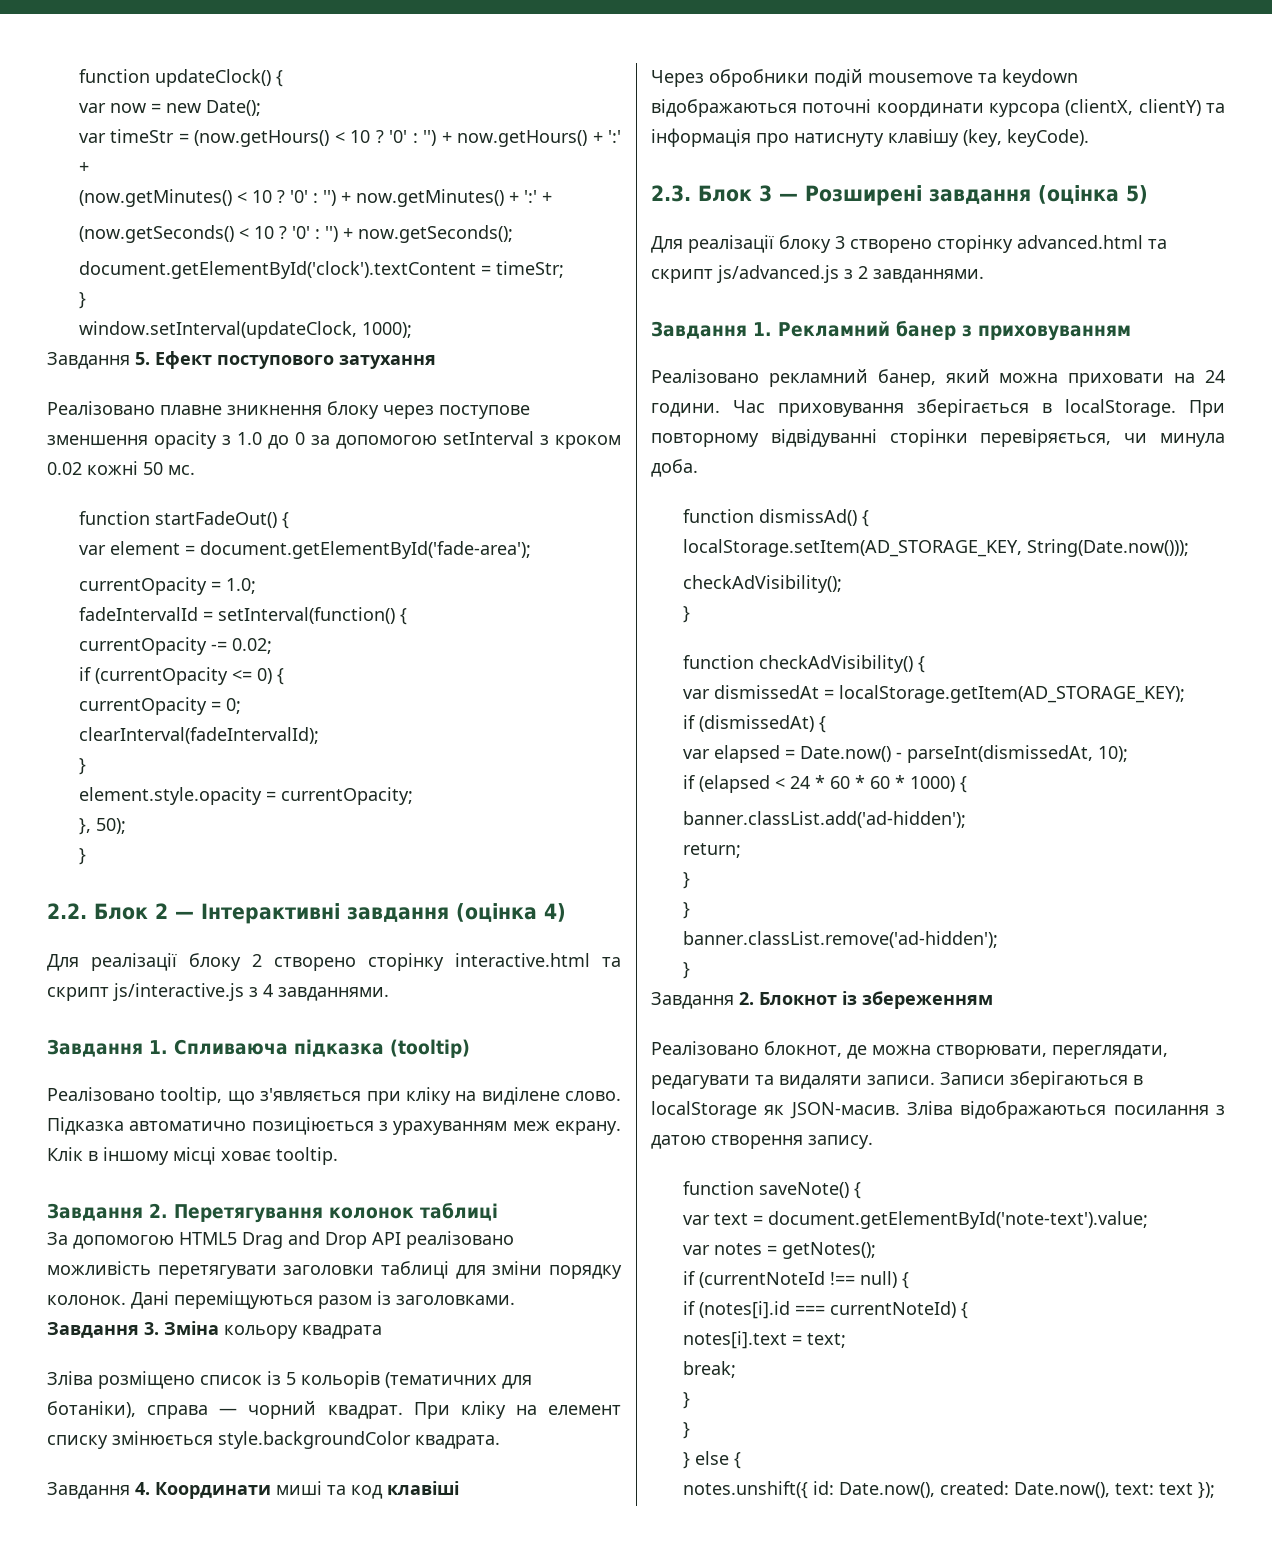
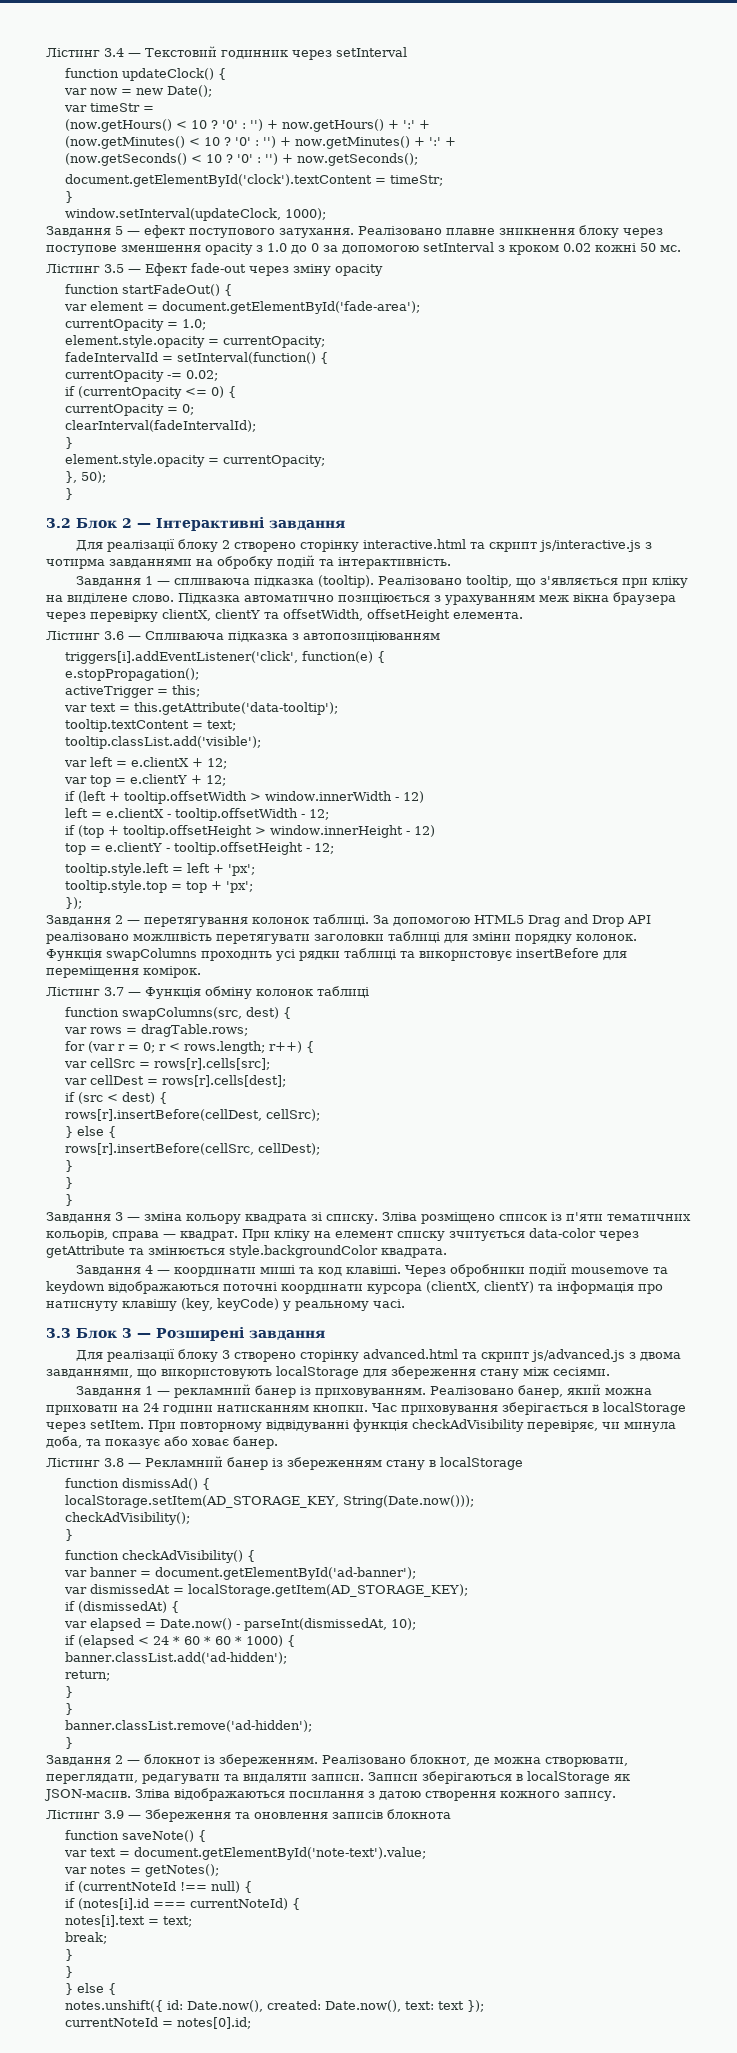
(78, 76) none -> [46,46,407,60] Лістинг 3.4 — Текстовий годинник через setInterval //
(189, 138) none -> (155, 109) //
[135,351,436,369] 5. Ефект поступового затухання // -> [115,225,354,238] 5 — ефект поступового затухання.
(195, 470) none -> [46,263,383,276] // Лістинг 3.5 — Ефект fade-out через зміну opacity
(256, 586) none -> [65,335,326,348] // element.style.opacity = currentOpacity;
[47,903,87,919] 2.2. -> [46,518,71,528] 3.2
[456,903,566,922] (оцінка 4) -> (345, 525) none
[263,984,389,1001] [47,1039,470,1058] 4 завданнями. // Завдання 1. Спливаюча підказка (tooltip) // -> [46,555,451,569] [75,575,374,588] чотирма завданнями на обробку подій та інтерактивність. // Завдання 1 — спливаюча підказка (tooltip).
[554,1121,621,1135] [47,1147,338,1165] [47,1202,498,1223] екрану. Клік в іншому місці ховає tooltip. // Завдання 2. Перетягування колонок таблиці // -> [573,592,676,605] [46,609,523,622] [46,631,440,642] [65,651,386,664] [65,668,200,681] [65,685,201,698] [64,702,339,715] [65,719,237,732] [65,736,262,749] [64,757,228,769] [64,774,227,787] [65,791,425,804] [65,808,330,821] [65,825,436,838] [65,842,335,855] [65,863,256,876] [65,880,254,893] [65,897,83,909] [46,914,369,927] вікна браузера через перевірку clientX, clientY та offsetWidth, offsetHeight елемента. // Лістинг 3.6 — Спливаюча підказка з автопозиціюванням // triggers[i].addEventListener('click', function(e) { // e.stopPropagation(); // activeTrigger = this; // var text = this.getAttribute('data-tooltip'); // tooltip.textContent = text; // tooltip.classList.add('visible'); // var left = e.clientX + 12; // var top = e.clientY + 12; // if (left + tooltip.offsetWidth > window.innerWidth - 12) // left = e.clientX - tooltip.offsetWidth - 12; // if (top + tooltip.offsetHeight > window.innerHeight - 12) // top = e.clientY - tooltip.offsetHeight - 12; // tooltip.style.left = left + 'px'; // tooltip.style.top = top + 'px'; // }); // Завдання 2 — перетягування колонок таблиці.
[131,1291,515,1309] [47,1321,219,1338] Дані переміщуються разом із заголовками. // Завдання 3. Зміна -> [46,948,627,961] [46,966,201,978] [46,986,369,999] [65,1007,292,1020] [64,1024,249,1037] [65,1041,315,1054] [64,1058,271,1070] [64,1075,287,1087] [65,1092,168,1104] [65,1109,321,1121] [65,1126,117,1138] [65,1143,321,1155] [65,1160,74,1172] [65,1177,74,1189] [65,1194,74,1206] [46,1212,182,1223] Функція swapColumns проходить усі рядки таблиці та використовує insertBefore для переміщення комірок. // Лістинг 3.7 — Функція обміну колонок таблиці // function swapColumns(src, dest) { // var rows = dragTable.rows; // for (var r = 0; r < rows.length; r++) { // var cellSrc = rows[r].cells[src]; // var cellDest = rows[r].cells[dest]; // if (src < dest) { // rows[r].insertBefore(cellDest, cellSrc); // } else { // rows[r].insertBefore(cellSrc, cellDest); // } // } // } // Завдання 3 — зміна
(382, 1332) // -> [311,1212,378,1224] зі списку.
[286,1371,532,1389] [47,1401,136,1418] 5 кольорів (тематичних для ботаніки), -> [566,1212,691,1221] [46,1229,108,1241] п'яти тематичних кольорів,
[248,1401,317,1419] чорний -> (176, 1236) none
(108, 1442) none -> [449,1228,639,1241] [46,1245,144,1258] зчитується data-color через getAttribute та
[135,1482,271,1499] 4. Координати -> [144,1265,256,1277] 4 — координати
[387,1481,459,1495] клавіші // -> [345,1265,401,1274] клавіші.
[1007,129,1089,147] [651,185,691,202] keyCode). // 2.3. -> [216,1298,405,1311] [46,1328,71,1338] keyCode) у реальному часі. // 3.3
[1038,185,1148,204] (оцінка 5) -> (325, 1335) none
[858,266,984,283] [651,320,1131,341] [651,369,868,387] 2 завданнями. // Завдання 1. Рекламний банер з приховуванням // Реалізовано рекламний -> [639,1352,681,1361] [46,1366,610,1379] [75,1384,514,1398] двома завданнями, що використовують localStorage для збереження стану між сесіями. // Завдання 1 — рекламний банер із приховуванням. Реалізовано
[651,403,720,417] години. -> [163,1405,368,1414] години натисканням кнопки.
[1065,399,1225,417] [651,429,1225,447] [651,459,698,477] localStorage. При повторному відвідуванні сторінки перевіряється, чи минула доба. -> [603,1402,686,1415] [46,1419,676,1432] [46,1436,278,1449] [46,1456,523,1470] localStorage через setItem. При повторному відвідуванні функція checkAdVisibility перевіряє, чи минула доба, та показує або ховає банер. // Лістинг 3.8 — Рекламний банер із збереженням стану в localStorage
(925, 664) none -> [64,1567,417,1580] // var banner = document.getElementById('ad-banner');
[739,991,993,1009] 2. Блокнот із збереженням // -> [115,1754,318,1767] 2 — блокнот із збереженням.
(803, 1142) none -> [500,1791,560,1798] кожного
(873, 1142) none -> [46,1809,451,1822] // Лістинг 3.9 — Збереження та оновлення записів блокнота
(1215, 1490) none -> [65,2017,252,2029] // currentNoteId = notes[0].id;

